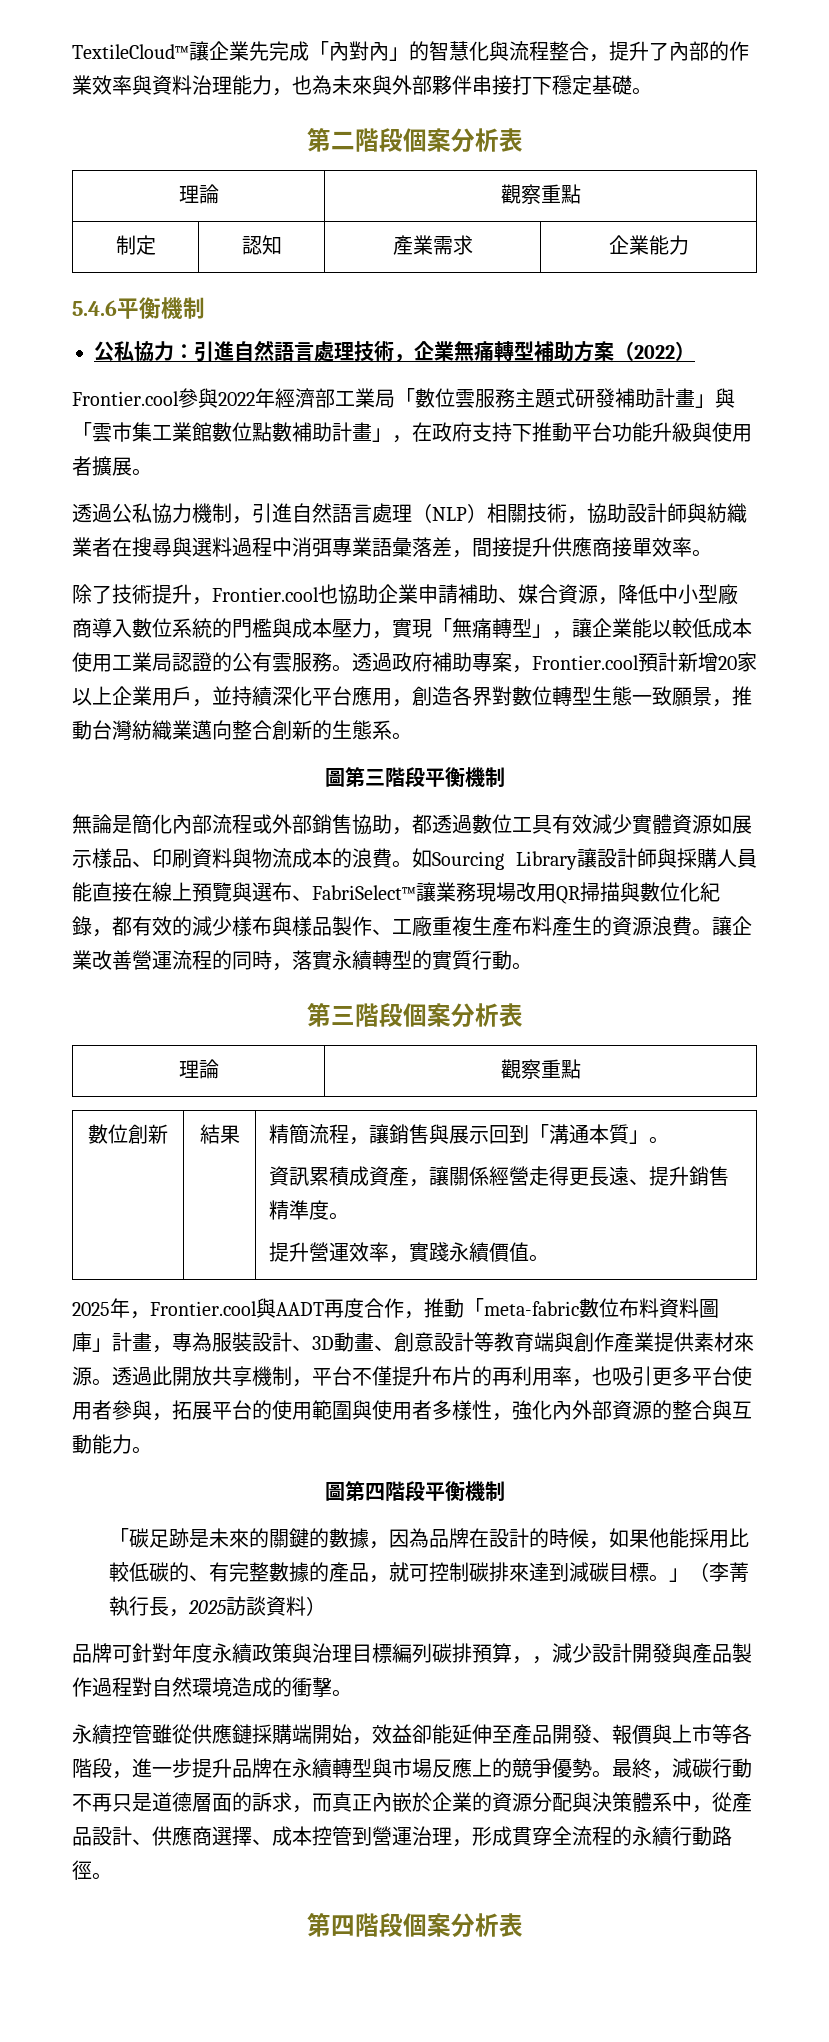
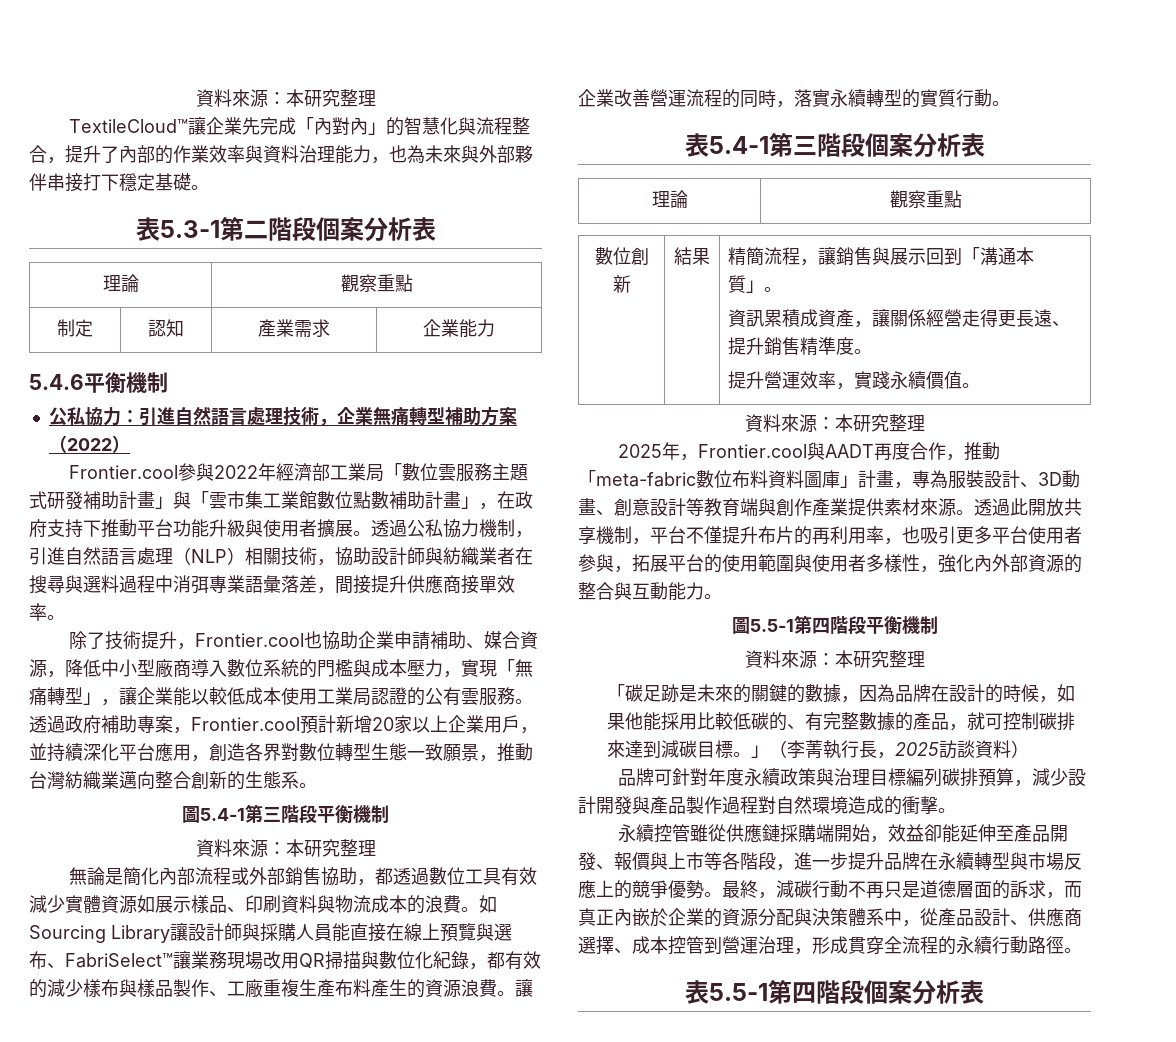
(72, 51) none -> [195,89,376,108] 資料來源：本研究整理 //
(652, 91) none -> [135,217,220,241] 表5.3-1
(152, 472) // -> (371, 533) none
(345, 777) none -> [200,808,245,821] 5.4-1
(505, 777) none -> [195,839,376,858] // 資料來源：本研究整理
(532, 966) none -> [684,133,769,157] 表5.4-1
(550, 1258) none -> [744,414,925,433] // 資料來源：本研究整理
(345, 1491) none -> [749,619,794,632] 5.5-1
(505, 1491) none -> [744,650,925,669] // 資料來源：本研究整理
[532,1656,552,1664] ， -> (1033, 783) none
(112, 1876) none -> [685,980,768,1004] 表5.5-1

